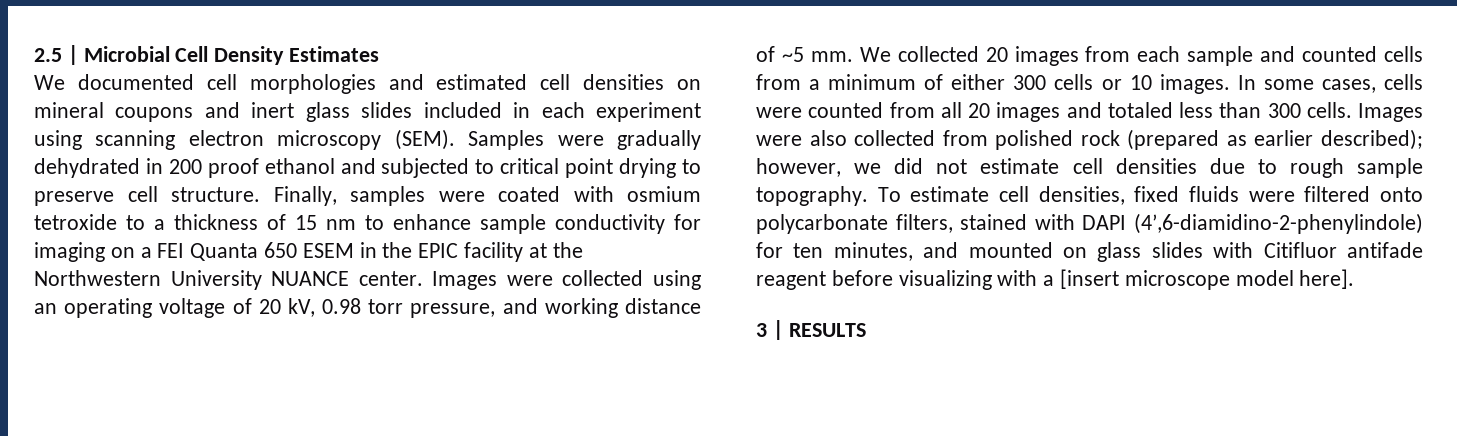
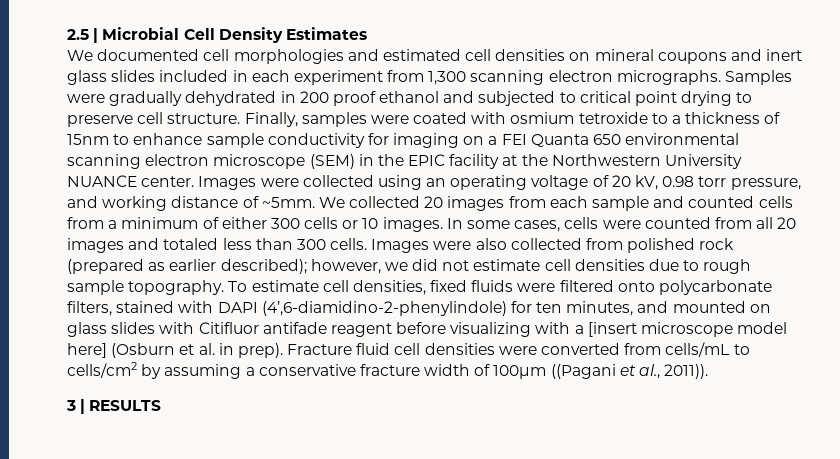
[34,129,455,150] using scanning electron microscopy (SEM). -> [387,70,721,85] from 1,300 scanning electron micrographs.
[295,215,356,230] 15 nm -> [67,134,109,145] 15nm
[302,243,354,258] ESEM -> [625,133,740,145] [67,154,355,169] environmental scanning electron microscope (SEM)
[781,47,853,62] ~5 mm. -> [261,197,315,208] ~5mm.
[1299,269,1355,289] here]. -> [67,342,750,358] [67,362,709,379] here] (Osburn et al. in prep). Fracture fluid cell densities were converted from cells/mL to cells/cm2 by assuming a conservative fracture width of 100μm ((Pagani et al., 2011)).

